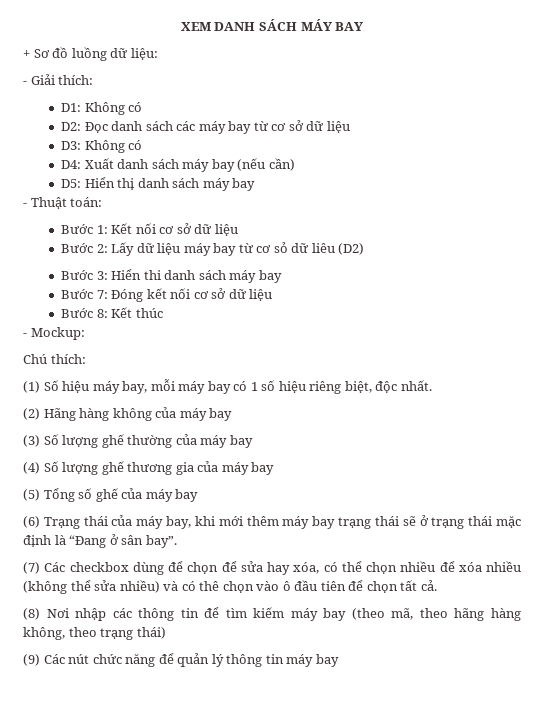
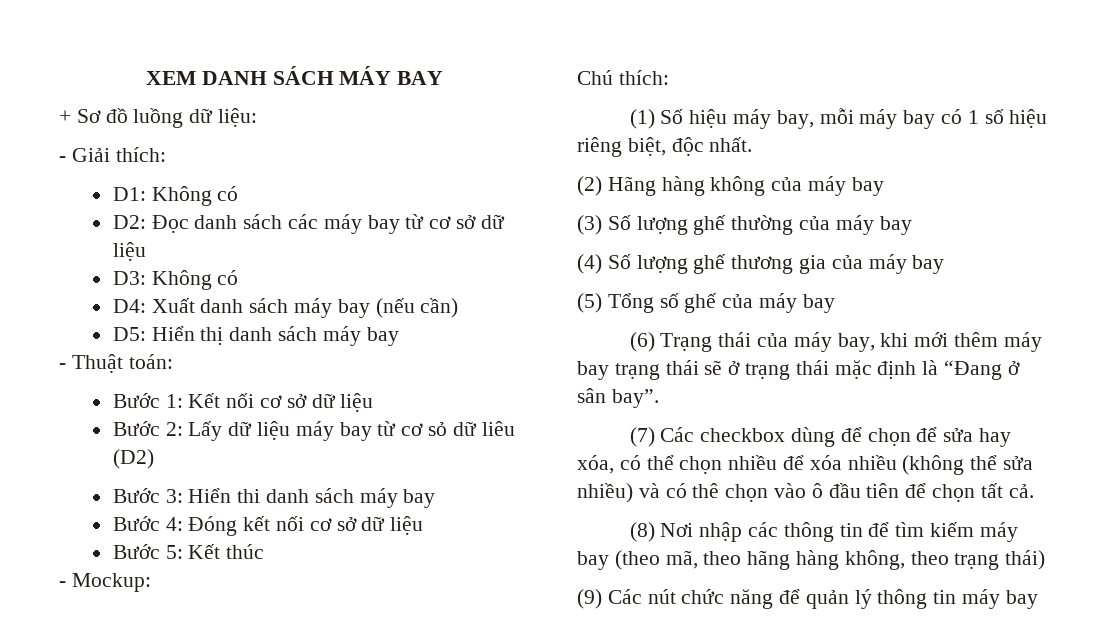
[96,290,108,299] 7: -> [165,517,183,531] 4:
[96,309,108,318] 8: -> [165,545,183,559] 5:

